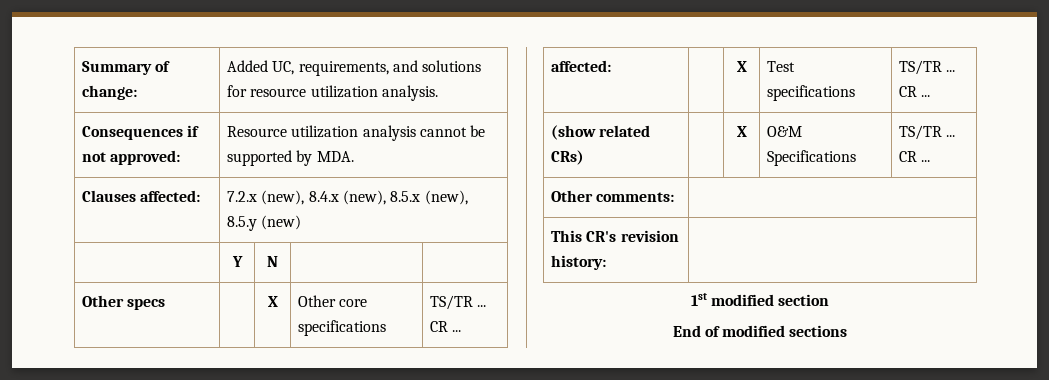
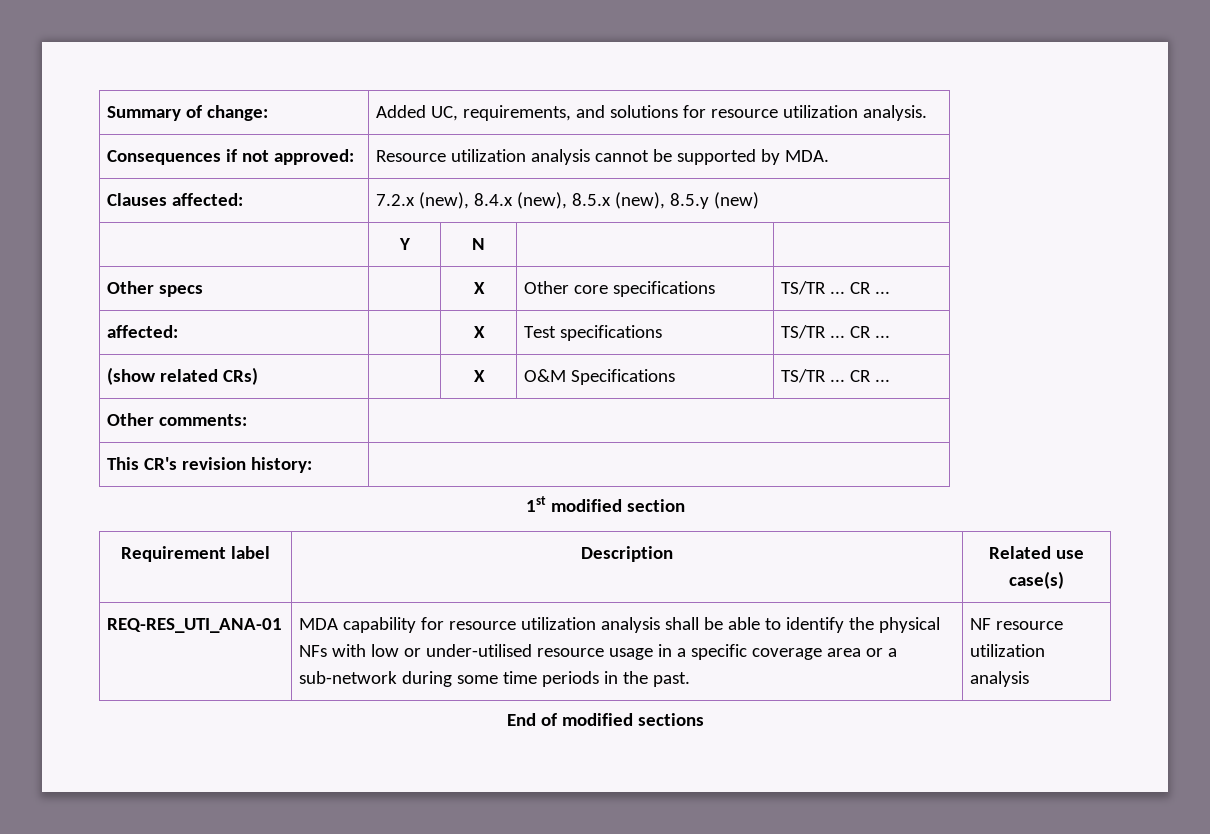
(830, 300) none -> [121,546,270,562] [581,546,673,562] [989,546,1084,559] [1009,571,1064,589] [107,618,283,633] [299,617,941,633] [299,644,898,660] [299,671,691,687] [970,618,1064,630] [970,644,1046,657] [970,671,1030,687] // Requirement label | Description | Related use case(s) // REQ-RES_UTI_ANA-01 | MDA capability for resource utilization analysis shall be able to identify the physical NFs with low or under-utilised resource usage in a specific coverage area or a sub-network during some time periods in the past. | NF resource utilization analysis

